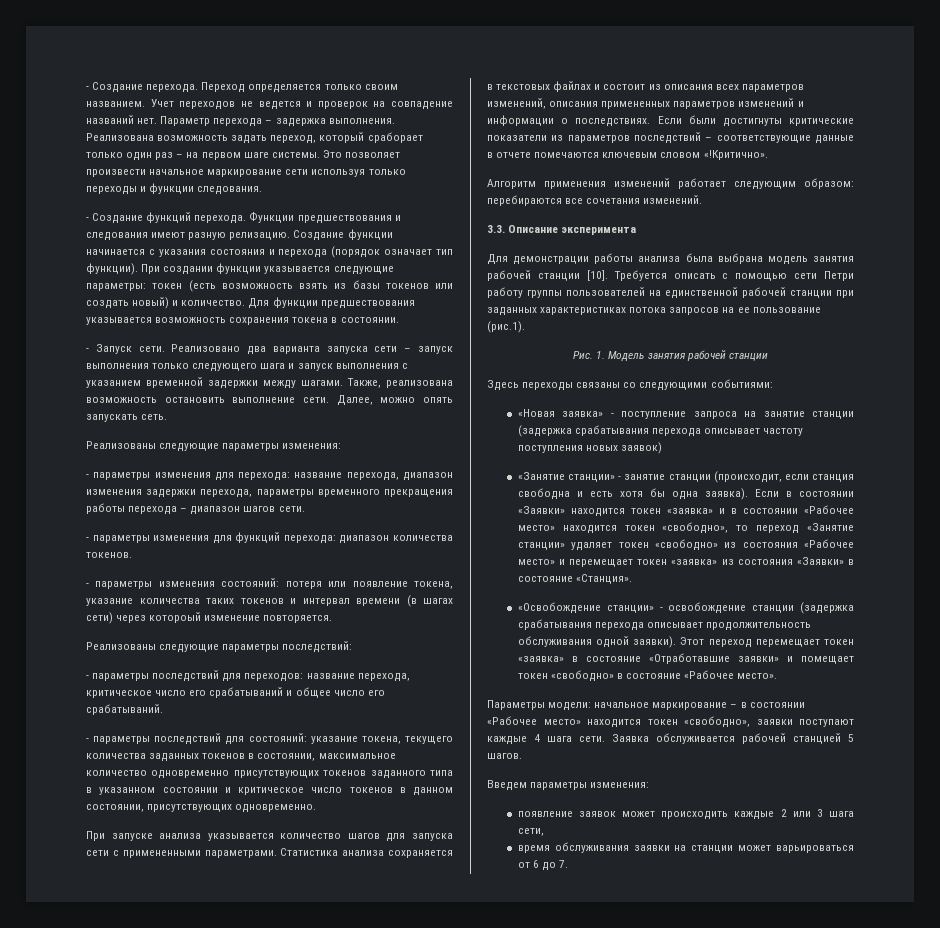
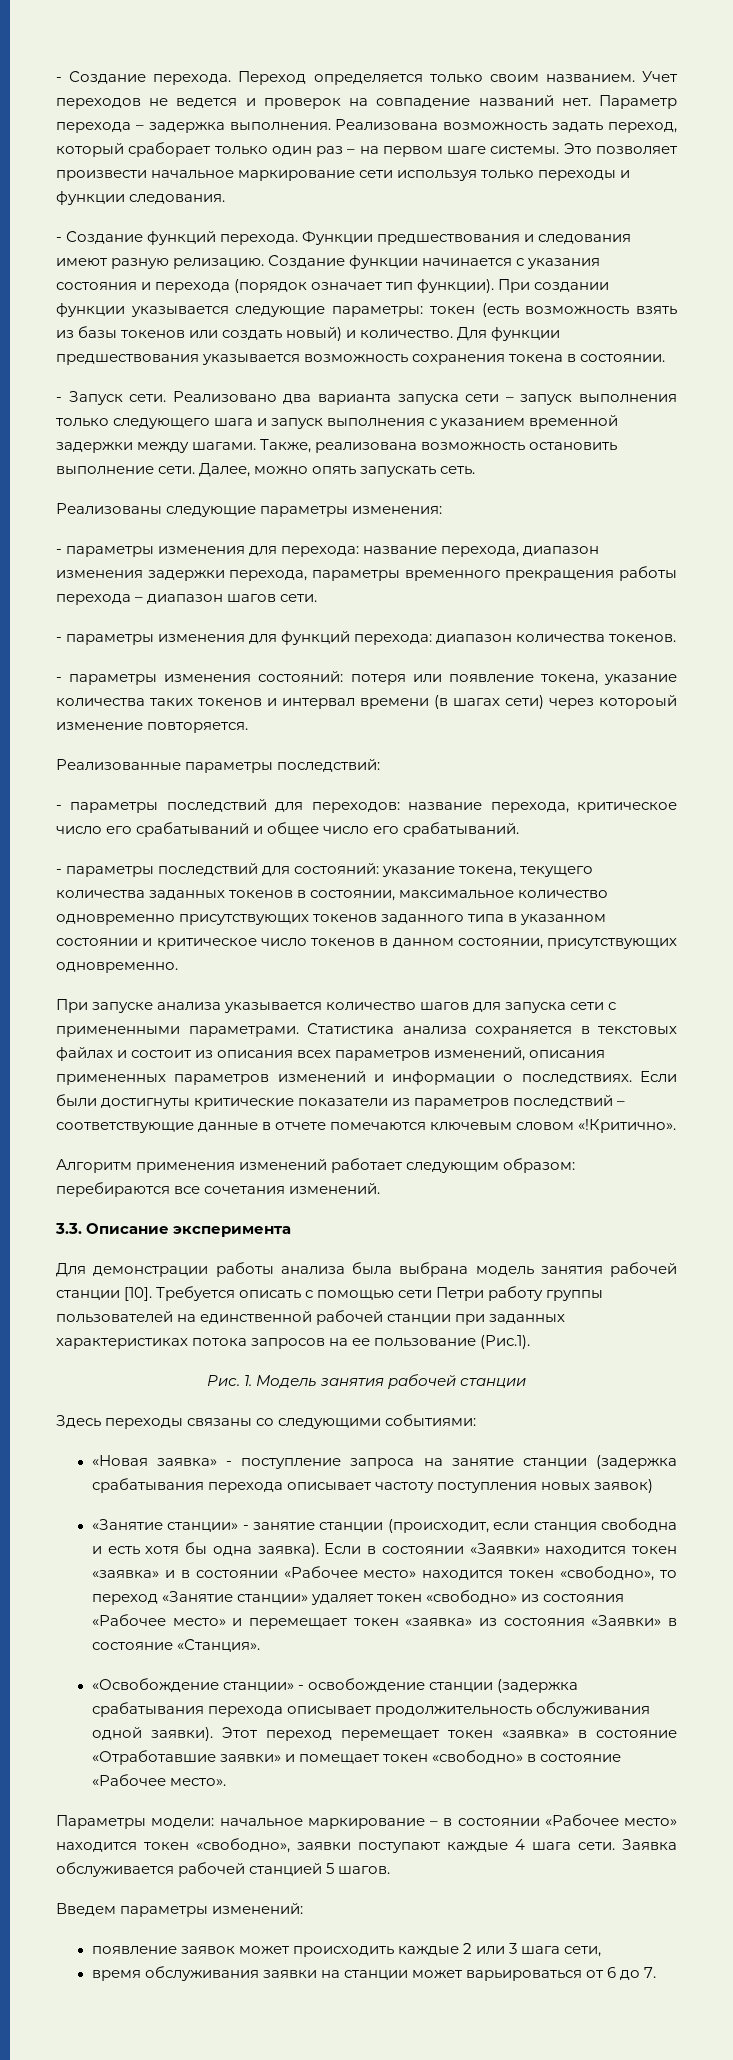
[86,642,220,653] Реализованы следующие -> [56,759,181,771] Реализованные
[487,321,525,333] (рис.1). -> [480,1335,531,1349] (Рис.1).
[590,782,650,788] изменения: -> [212,1903,304,1914] изменений:

